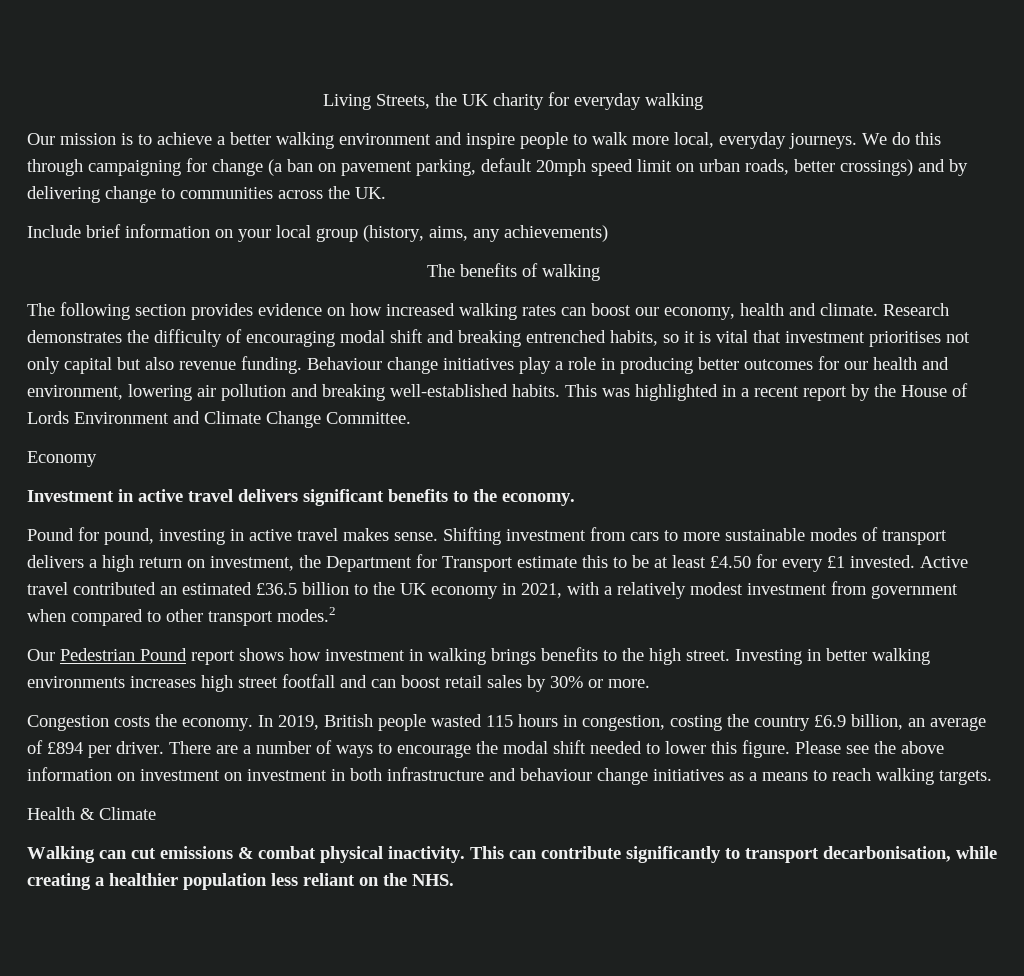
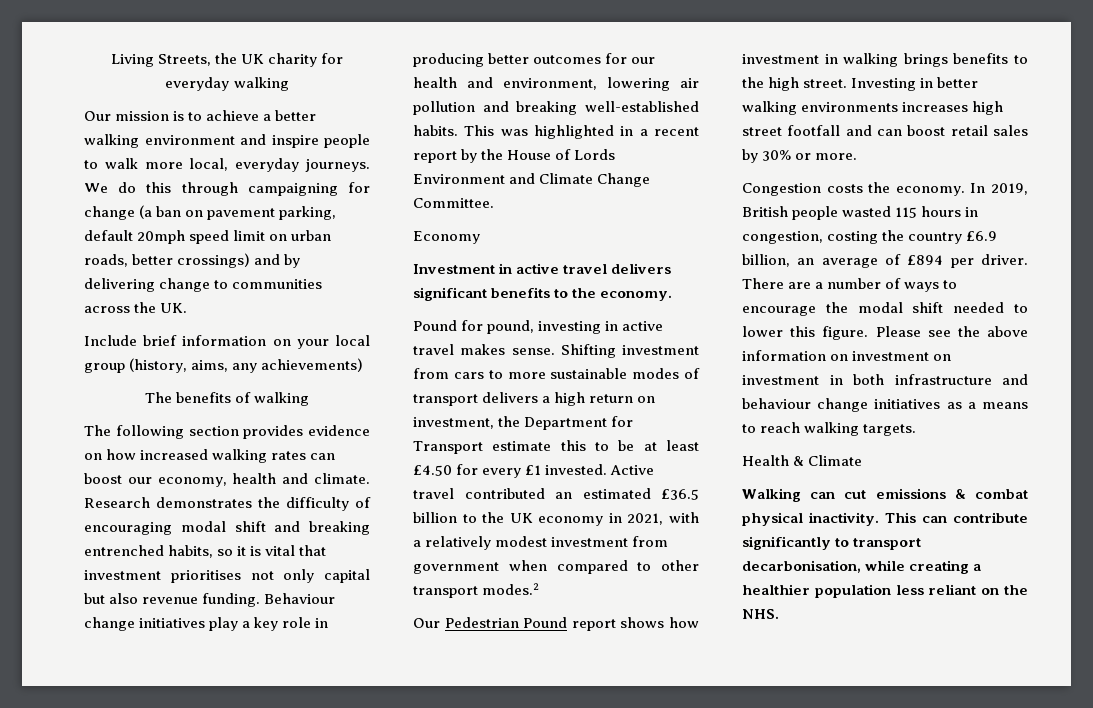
(563, 365) none -> [254,617,279,631] key

